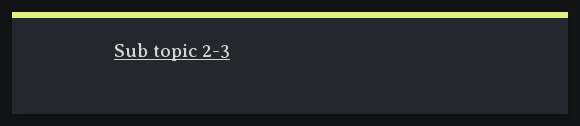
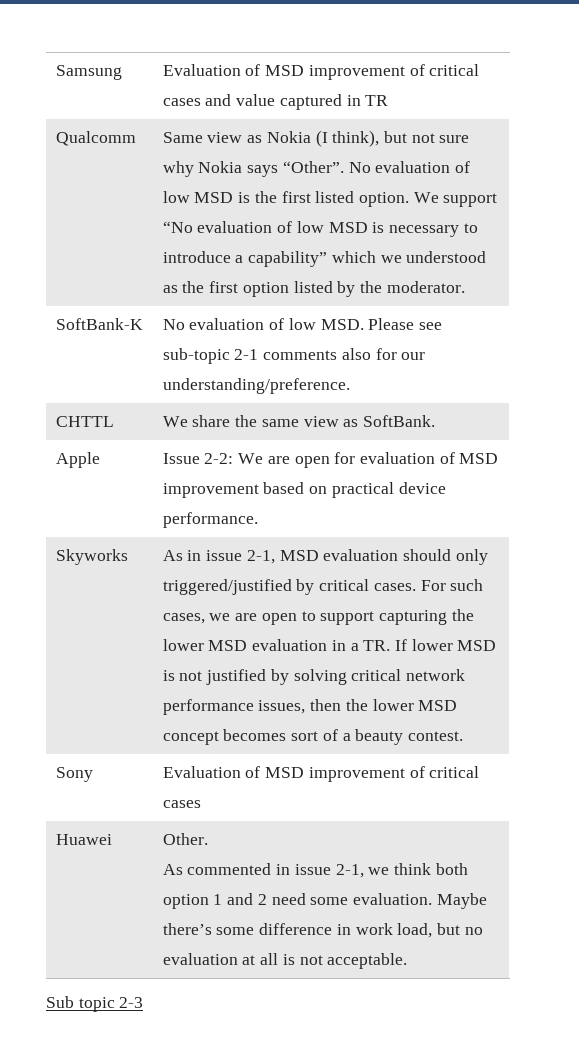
(114, 50) none -> [55,65,122,80] [162,64,480,80] [162,94,389,110] [55,131,136,146] [162,130,470,147] [162,161,470,177] [162,191,498,207] [162,221,478,237] [162,251,487,267] [162,281,465,297] [55,318,143,330] [162,318,442,330] [162,348,426,364] [162,378,350,394] [55,416,114,427] [162,415,435,427] [55,452,100,468] [162,452,499,468] [162,482,446,498] [162,512,258,528] [55,549,128,565] [162,549,488,565] [162,579,484,595] [162,609,474,625] [162,639,497,651] [162,669,465,685] [162,699,458,715] [162,729,463,745] [55,767,93,782] [162,766,480,782] [162,800,201,808] [55,834,112,845] [162,833,208,845] [162,863,468,878] [162,893,487,909] [162,923,483,938] [162,953,408,969] Samsung | Evaluation of MSD improvement of critical cases and value captured in TR // Qualcomm | Same view as Nokia (I think), but not sure why Nokia says “Other”. No evaluation of low MSD is the first listed option. We support “No evaluation of low MSD is necessary to introduce a capability” which we understood as the first option listed by the moderator. // SoftBank-K | No evaluation of low MSD. Please see sub-topic 2-1 comments also for our understanding/preference. // CHTTL | We share the same view as SoftBank. // Apple | Issue 2-2: We are open for evaluation of MSD improvement based on practical device performance. // Skyworks | As in issue 2-1, MSD evaluation should only triggered/justified by critical cases. For such cases, we are open to support capturing the lower MSD evaluation in a TR. If lower MSD is not justified by solving critical network performance issues, then the lower MSD concept becomes sort of a beauty contest. // Sony | Evaluation of MSD improvement of critical cases // Huawei | Other. // As commented in issue 2-1, we think both option 1 and 2 need some evaluation. Maybe there’s some difference in work load, but no evaluation at all is not acceptable. //

